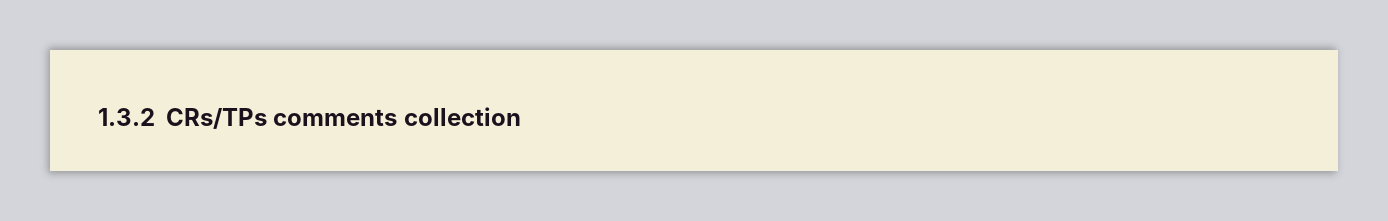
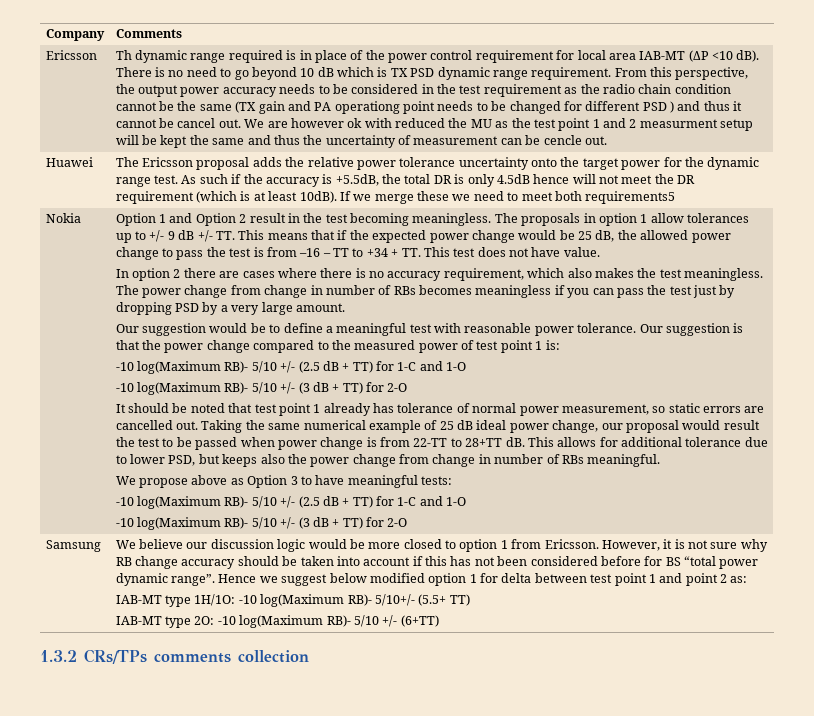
(98, 117) none -> [45,29,105,41] [115,29,182,38] [45,50,97,60] [115,50,760,63] [115,67,749,80] [115,84,731,97] [115,101,743,114] [115,118,754,131] [115,135,607,148] [45,157,93,167] [115,157,760,170] [115,174,696,187] [115,191,676,204] [45,213,81,223] [115,213,750,226] [115,230,731,243] [115,247,600,260] [115,268,764,281] [115,285,736,298] [115,302,345,315] [115,323,744,336] [115,340,560,353] [115,361,467,374] [115,382,408,395] [115,403,765,416] [115,420,760,433] [115,437,768,450] [115,454,661,467] [115,475,453,488] [115,496,467,509] [115,517,408,530] [45,540,101,552] [115,539,768,552] [115,556,759,569] [115,573,748,586] [115,594,470,607] [115,615,439,628] Company | Comments // Ericsson | Th dynamic range required is in place of the power control requirement for local area IAB-MT (ΔP <10 dB). There is no need to go beyond 10 dB which is TX PSD dynamic range requirement. From this perspective, the output power accuracy needs to be considered in the test requirement as the radio chain condition cannot be the same (TX gain and PA operationg point needs to be changed for different PSD ) and thus it cannot be cancel out. We are however ok with reduced the MU as the test point 1 and 2 measurment setup will be kept the same and thus the uncertainty of measurement can be cencle out. // Huawei | The Ericsson proposal adds the relative power tolerance uncertainty onto the target power for the dynamic range test. As such if the accuracy is +5.5dB, the total DR is only 4.5dB hence will not meet the DR requirement (which is at least 10dB). If we merge these we need to meet both requirements5 // Nokia | Option 1 and Option 2 result in the test becoming meaningless. The proposals in option 1 allow tolerances up to +/- 9 dB +/- TT. This means that if the expected power change would be 25 dB, the allowed power change to pass the test is from –16 – TT to +34 + TT. This test does not have value. // In option 2 there are cases where there is no accuracy requirement, which also makes the test meaningless. The power change from change in number of RBs becomes meaningless if you can pass the test just by dropping PSD by a very large amount. // Our suggestion would be to define a meaningful test with reasonable power tolerance. Our suggestion is that the power change compared to the measured power of test point 1 is: // -10 log(Maximum RB)- 5/10 +/- (2.5 dB + TT) for 1-C and 1-O // -10 log(Maximum RB)- 5/10 +/- (3 dB + TT) for 2-O // It should be noted that test point 1 already has tolerance of normal power measurement, so static errors are cancelled out. Taking the same numerical example of 25 dB ideal power change, our proposal would result the test to be passed when power change is from 22-TT to 28+TT dB. This allows for additional tolerance due to lower PSD, but keeps also the power change from change in number of RBs meaningful. // We propose above as Option 3 to have meaningful tests: // -10 log(Maximum RB)- 5/10 +/- (2.5 dB + TT) for 1-C and 1-O // -10 log(Maximum RB)- 5/10 +/- (3 dB + TT) for 2-O // Samsung | We believe our discussion logic would be more closed to option 1 from Ericsson. However, it is not sure why RB change accuracy should be taken into account if this has not been considered before for BS “total power dynamic range”. Hence we suggest below modified option 1 for delta between test point 1 and point 2 as: // IAB-MT type 1H/1O: -10 log(Maximum RB)- 5/10+/- (5.5+ TT) // IAB-MT type 2O: -10 log(Maximum RB)- 5/10 +/- (6+TT) //

